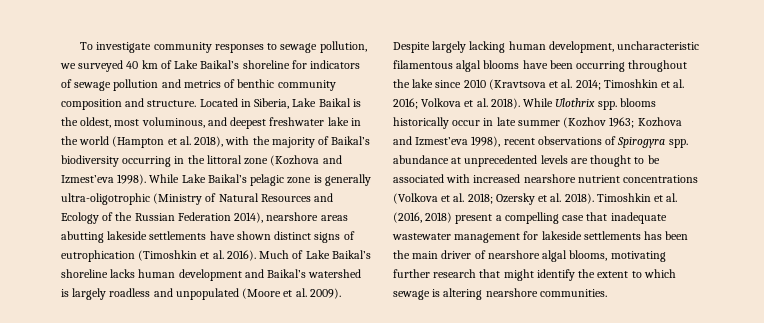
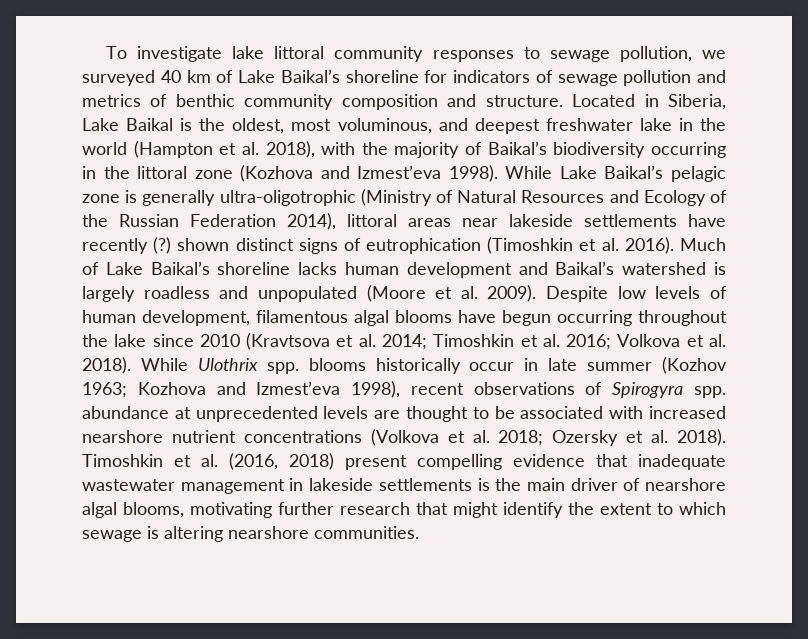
(152, 47) none -> [232,46,325,59] lake littoral
[266,212,348,221] [61,231,104,243] nearshore areas abutting -> [347,214,498,227] littoral areas near
(235, 235) none -> [82,237,172,254] recently (?)
[432,41,506,53] largely lacking -> [617,286,727,299] low levels of
[617,41,700,50] uncharacteristic -> (250, 318) none
[549,60,573,69] been -> [502,310,551,326] begun
[495,212,585,224] a compelling case -> [417,454,585,470] compelling evidence
[523,231,689,240] for lakeside settlements has been -> [289,478,490,491] in lakeside settlements is

